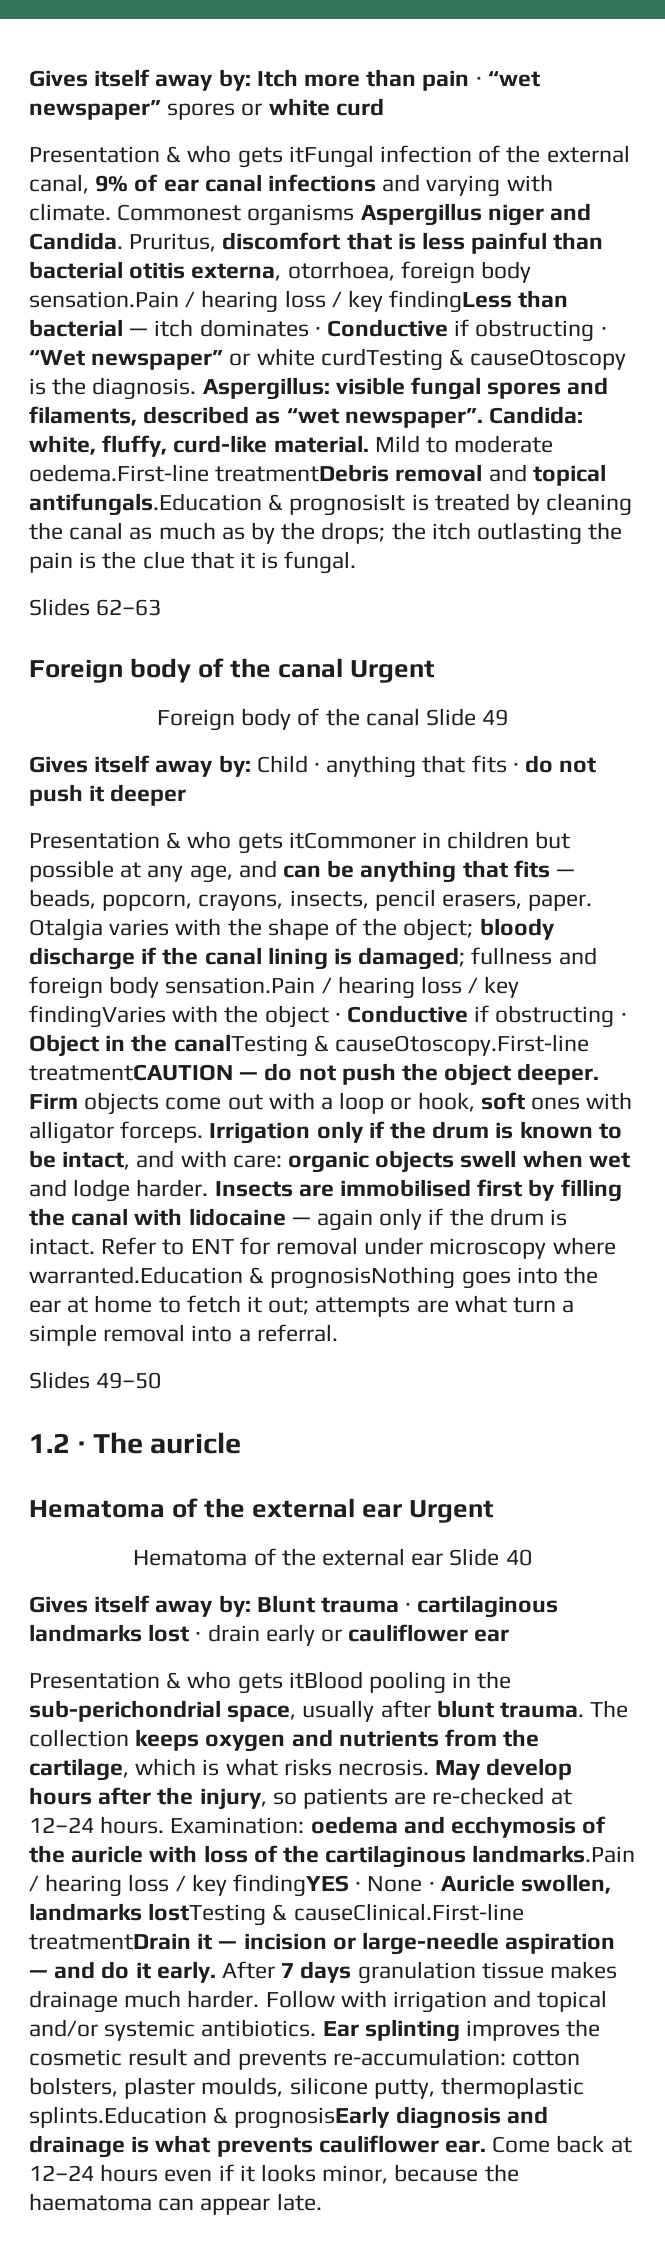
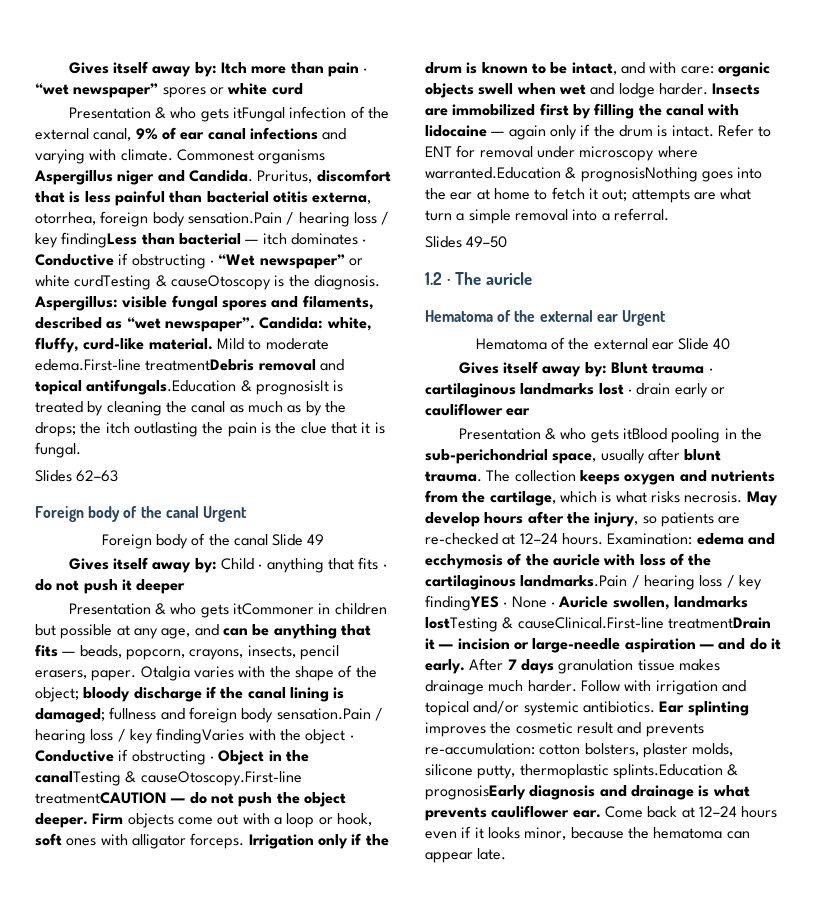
[287,261,395,281] otorrhoea, -> [35,212,96,225] otorrhea,
[29,464,209,482] oedema.First-line -> [35,359,141,371] edema.First-line
[340,1179,472,1197] immobilised -> [452,104,536,116] immobilized
[310,1816,398,1834] oedema -> [696,533,744,545] edema
[201,2077,284,2097] moulds, -> [692,743,734,756] molds,
[29,2193,152,2211] haematoma -> [653,827,723,839] hematoma

